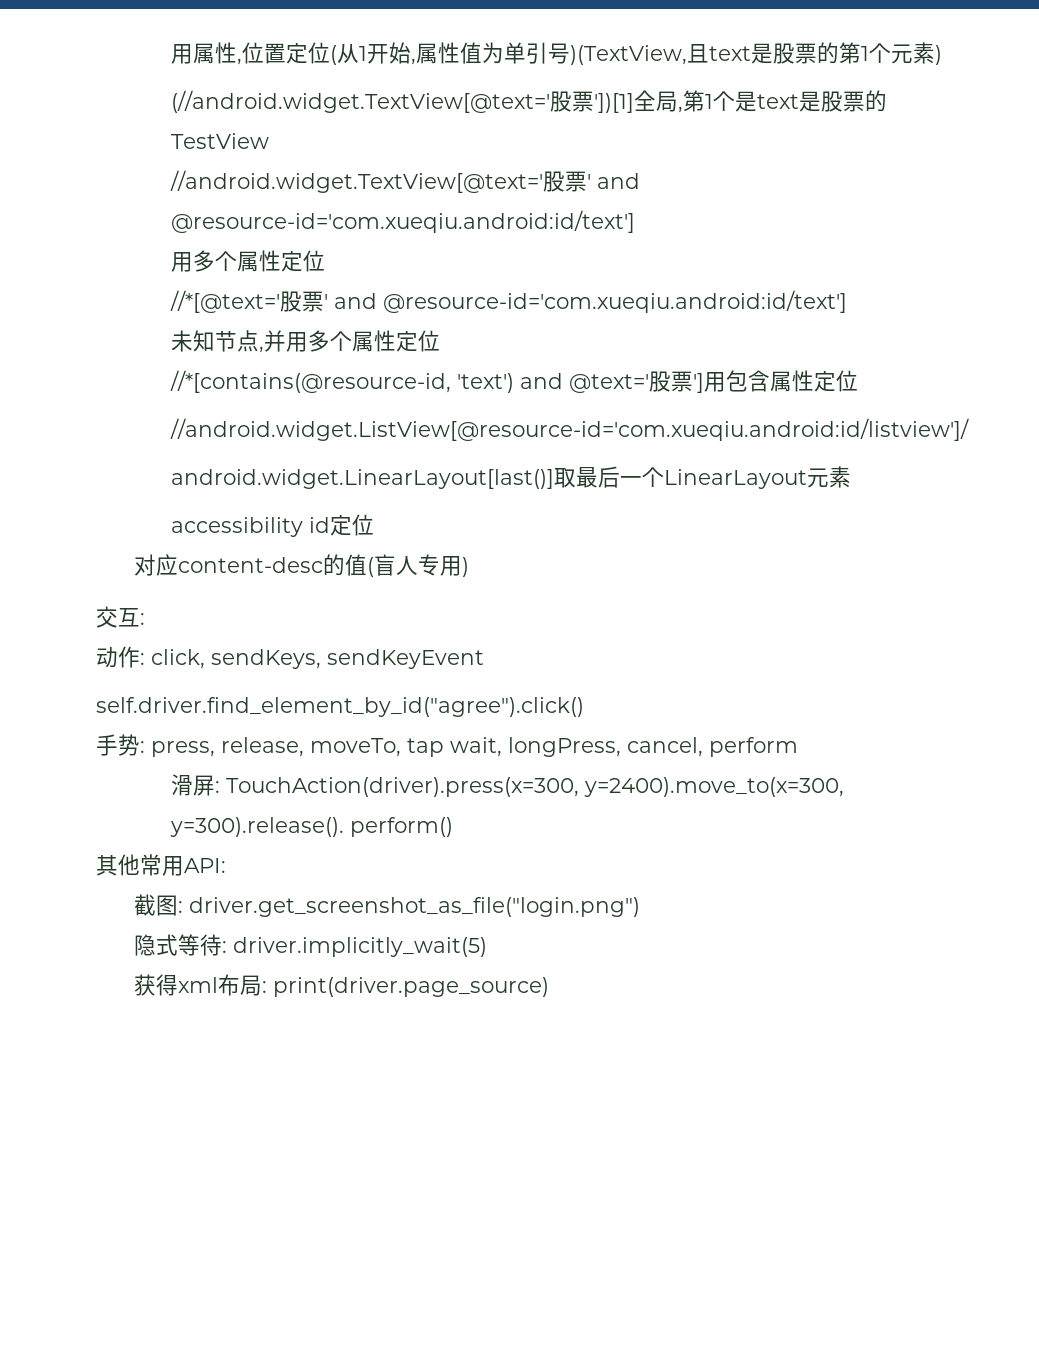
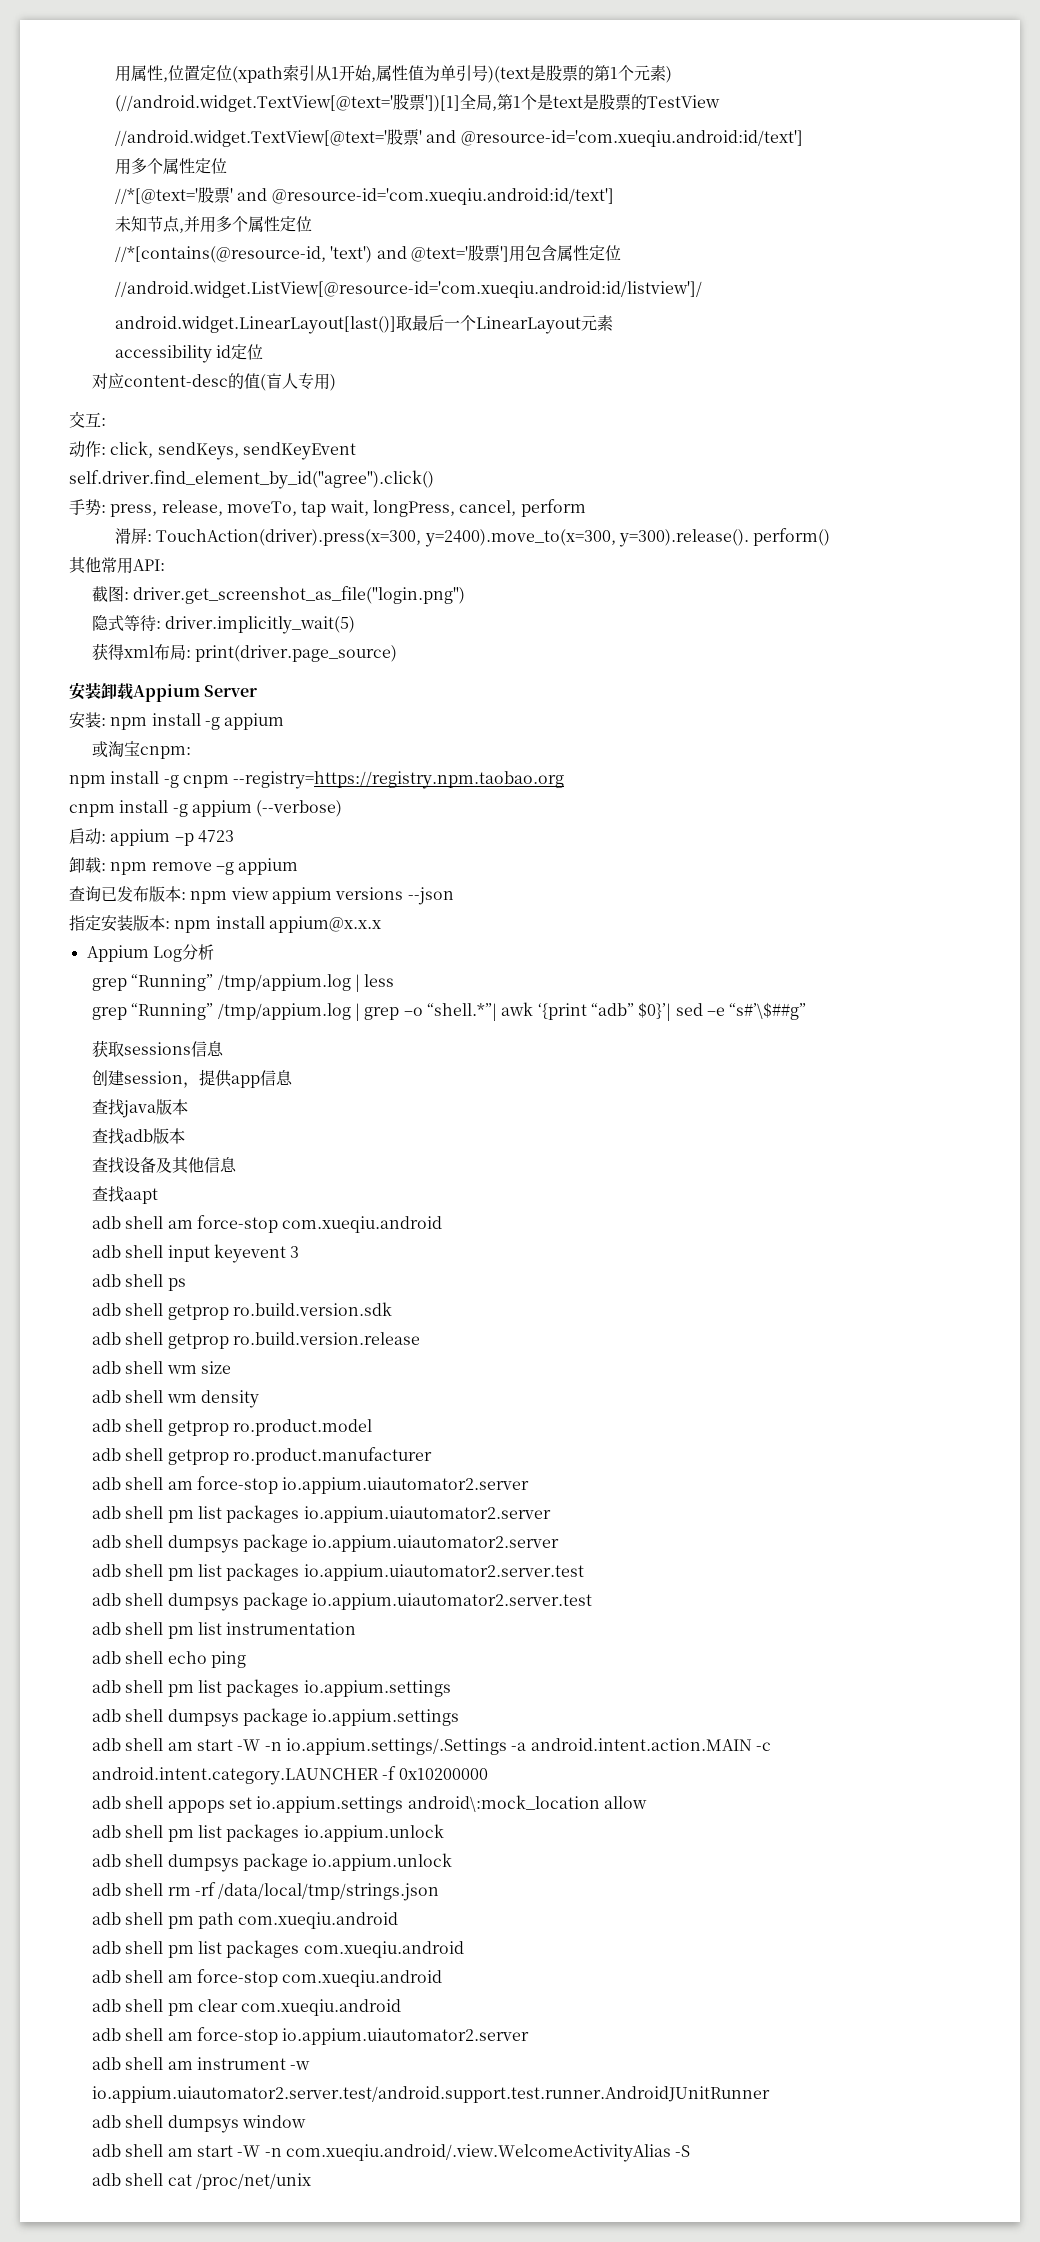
[330,45,338,65] ( -> [231,64,315,83] (xpath索引
[570,44,752,65] )(TextView,且text -> [487,66,530,83] )(text
(549, 987) none -> [69,682,258,702] [69,712,285,730] [91,741,191,759] [69,771,565,789] [69,800,343,817] [69,828,234,846] [69,857,299,875] [69,886,454,905] [69,915,381,933] [86,944,214,962] [91,974,395,992] [91,1002,807,1021] [91,1040,224,1057] [91,1069,293,1088] [91,1099,188,1118] [91,1128,185,1145] [91,1157,237,1174] [91,1186,158,1204] [91,1215,443,1233] [91,1244,300,1263] [91,1274,186,1291] [91,1302,392,1320] [91,1332,420,1349] [91,1361,231,1374] [91,1390,259,1408] [91,1419,372,1436] [91,1447,432,1465] [91,1476,530,1494] [91,1505,551,1523] [91,1534,560,1553] [91,1563,584,1581] [91,1592,593,1611] [91,1622,357,1639] [91,1651,246,1668] [91,1679,451,1697] [91,1708,460,1727] [91,1738,771,1755] [91,1766,488,1785] [91,1795,647,1813] [91,1824,444,1842] [91,1853,453,1872] [91,1882,440,1901] [91,1912,399,1929] [91,1940,464,1958] [91,1969,443,1987] [91,1999,402,2016] [91,2027,530,2045] [91,2057,311,2070] [91,2086,770,2103] [91,2115,306,2133] [91,2144,691,2162] [91,2173,311,2190] // 安装卸载Appium Server // 安装: npm install -g appium // 或淘宝cnpm: // npm install -g cnpm --registry=https://registry.npm.taobao.org // cnpm install -g appium (--verbose) // 启动: appium –p 4723 // 卸载: npm remove –g appium // 查询已发布版本: npm view appium versions --json // 指定安装版本: npm install appium@x.x.x // Appium Log分析 // grep “Running” /tmp/appium.log | less // grep “Running” /tmp/appium.log | grep –o “shell.*”| awk ‘{print “adb” $0}’| sed –e “s#’\$##g” // 获取sessions信息 // 创建session，提供app信息 // 查找java版本 // 查找adb版本 // 查找设备及其他信息 // 查找aapt // adb shell am force-stop com.xueqiu.android // adb shell input keyevent 3 // adb shell ps // adb shell getprop ro.build.version.sdk // adb shell getprop ro.build.version.release // adb shell wm size // adb shell wm density // adb shell getprop ro.product.model // adb shell getprop ro.product.manufacturer // adb shell am force-stop io.appium.uiautomator2.server // adb shell pm list packages io.appium.uiautomator2.server // adb shell dumpsys package io.appium.uiautomator2.server // adb shell pm list packages io.appium.uiautomator2.server.test // adb shell dumpsys package io.appium.uiautomator2.server.test // adb shell pm list instrumentation // adb shell echo ping // adb shell pm list packages io.appium.settings // adb shell dumpsys package io.appium.settings // adb shell am start -W -n io.appium.settings/.Settings -a android.intent.action.MAIN -c android.intent.category.LAUNCHER -f 0x10200000 // adb shell appops set io.appium.settings android\:mock_location allow // adb shell pm list packages io.appium.unlock // adb shell dumpsys package io.appium.unlock // adb shell rm -rf /data/local/tmp/strings.json // adb shell pm path com.xueqiu.android // adb shell pm list packages com.xueqiu.android // adb shell am force-stop com.xueqiu.android // adb shell pm clear com.xueqiu.android // adb shell am force-stop io.appium.uiautomator2.server // adb shell am instrument -w io.appium.uiautomator2.server.test/android.support.test.runner.AndroidJUnitRunner // adb shell dumpsys window // adb shell am start -W -n com.xueqiu.android/.view.WelcomeActivityAlias -S // adb shell cat /proc/net/unix

